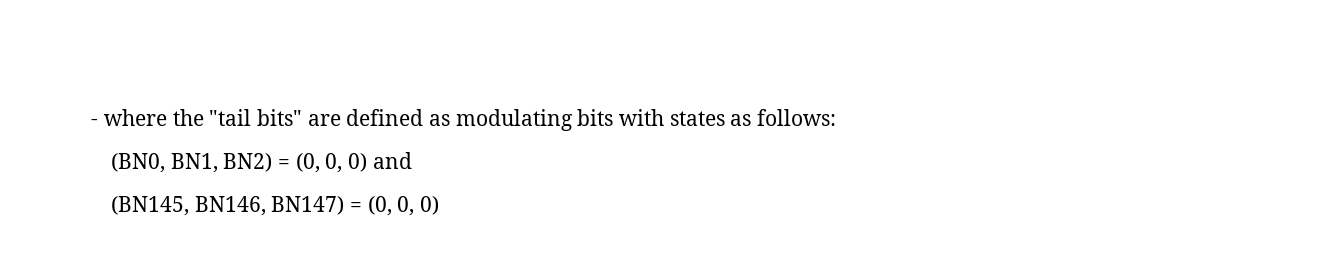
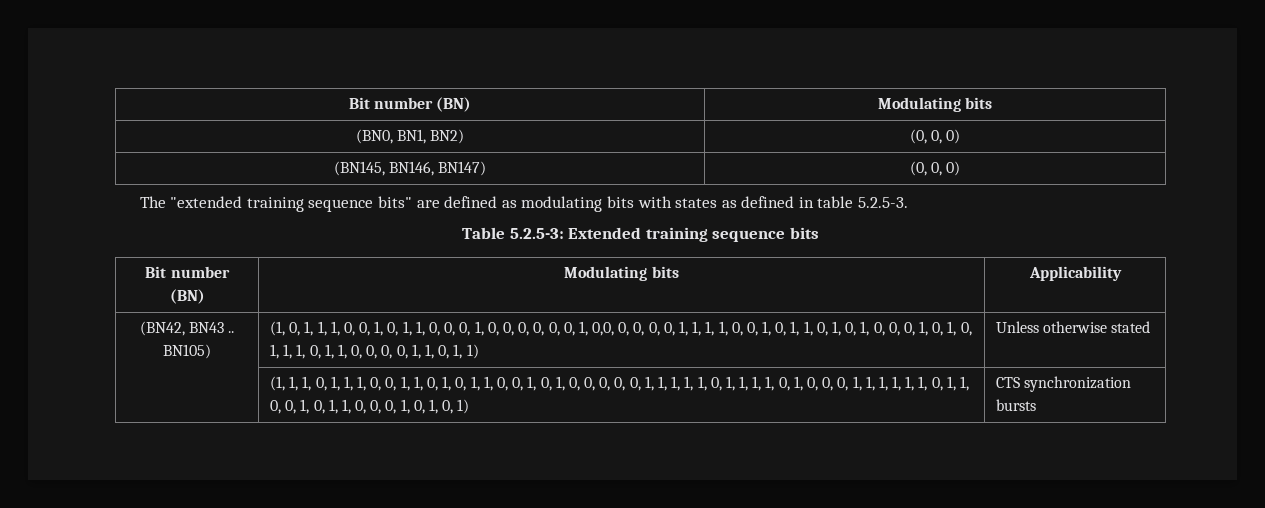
[91,109,252,126] - where the "tail -> [348,97,472,112] [877,97,993,112] [355,129,465,144] [909,129,961,144] [333,161,487,176] [909,161,961,176] [139,196,374,212] Bit number (BN) | Modulating bits // (BN0, BN1, BN2) | (0, 0, 0) // (BN145, BN146, BN147) | (0, 0, 0) // The "extended training sequence
[757,109,837,126] [110,152,412,173] [110,196,439,216] follows: // (BN0, BN1, BN2) = (0, 0, 0) and // (BN145, BN146, BN147) = (0, 0, 0) -> [741,196,909,208] [462,227,819,242] [145,266,230,278] [169,289,205,304] [564,266,679,281] [1028,266,1122,281] [139,321,235,336] [163,344,211,359] [269,321,972,336] [269,344,479,359] [995,321,1151,333] [269,376,970,391] [269,399,470,414] [995,376,1132,392] [995,399,1036,411] defined in table 5.2.5-3. // Table 5.2.5-3: Extended training sequence bits // Bit number (BN) | Modulating bits | Applicability // (BN42, BN43 .. BN105) | (1, 0, 1, 1, 1, 0, 0, 1, 0, 1, 1, 0, 0, 0, 1, 0, 0, 0, 0, 0, 0, 1, 0,0, 0, 0, 0, 0, 1, 1, 1, 1, 0, 0, 1, 0, 1, 1, 0, 1, 0, 1, 0, 0, 0, 1, 0, 1, 0, 1, 1, 1, 0, 1, 1, 0, 0, 0, 0, 1, 1, 0, 1, 1) | Unless otherwise stated // | (1, 1, 1, 0, 1, 1, 1, 0, 0, 1, 1, 0, 1, 0, 1, 1, 0, 0, 1, 0, 1, 0, 0, 0, 0, 0, 1, 1, 1, 1, 1, 0, 1, 1, 1, 1, 0, 1, 0, 0, 0, 1, 1, 1, 1, 1, 1, 0, 1, 1, 0, 0, 1, 0, 1, 1, 0, 0, 0, 1, 0, 1, 0, 1) | CTS synchronization bursts

